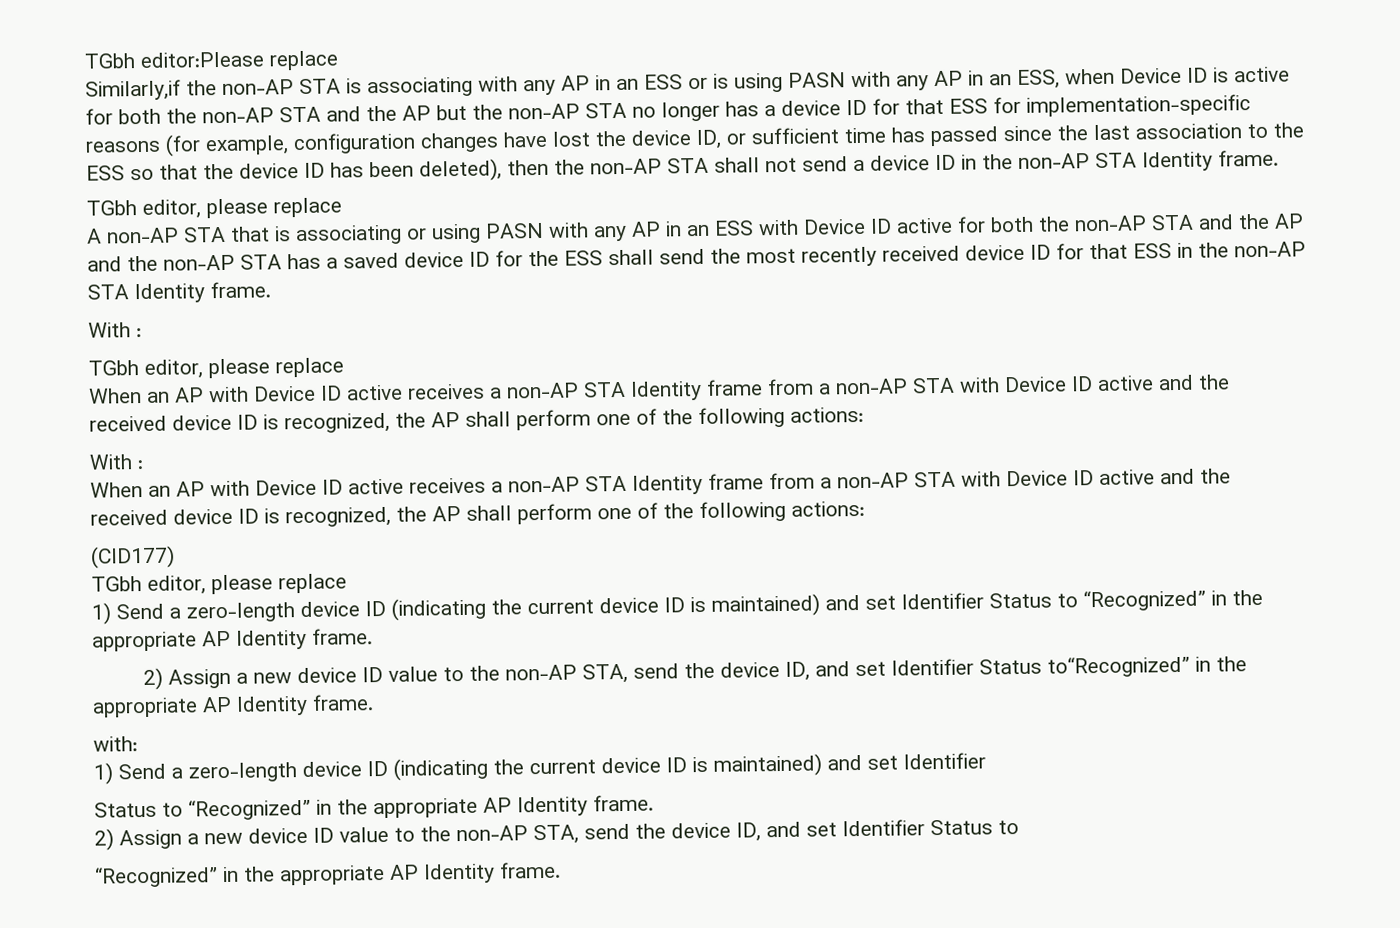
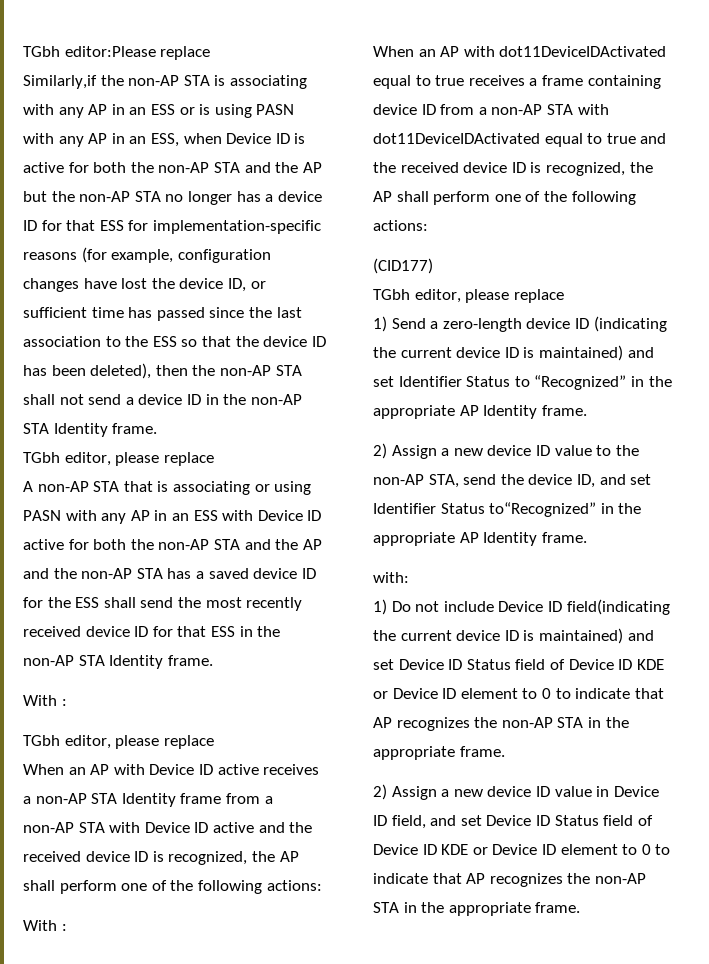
[255,469,1155,496] Device ID active receives a non-AP STA Identity frame from a non-AP STA with Device ID active -> [499,46,667,57] [373,75,661,89] [373,104,609,115] [373,133,636,147] dot11DeviceIDActivated equal to true receives a frame containing device ID from a non-AP STA with dot11DeviceIDActivated equal to true
[118,752,986,783] [94,794,654,821] [94,819,1019,851] [95,863,495,888] Send a zero-length device ID (indicating the current device ID is maintained) and set Identifier // Status to “Recognized” in the appropriate AP Identity frame. // 2) Assign a new device ID value to the non-AP STA, send the device ID, and set Identifier Status to // “Recognized” in the appropriate AP Identity -> [391,599,670,615] [373,628,654,644] [373,659,664,670] [373,688,664,699] [373,717,629,731] [373,746,505,760] [373,784,659,800] [373,815,653,829] [373,844,671,855] [373,873,646,887] [373,902,531,916] Do not include Device ID field(indicating the current device ID is maintained) and set Device ID Status field of Device ID KDE or Device ID element to 0 to indicate that AP recognizes the non-AP STA in the appropriate frame. // 2) Assign a new device ID value in Device ID field, and set Device ID Status field of Device ID KDE or Device ID element to 0 to indicate that AP recognizes the non-AP STA in the appropriate

